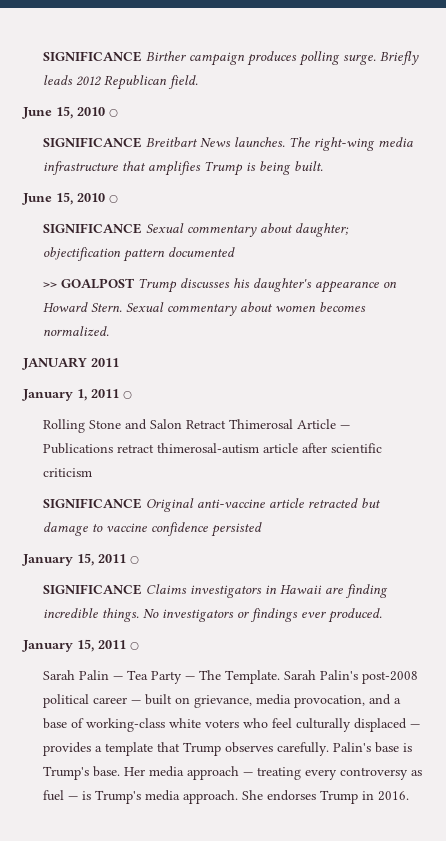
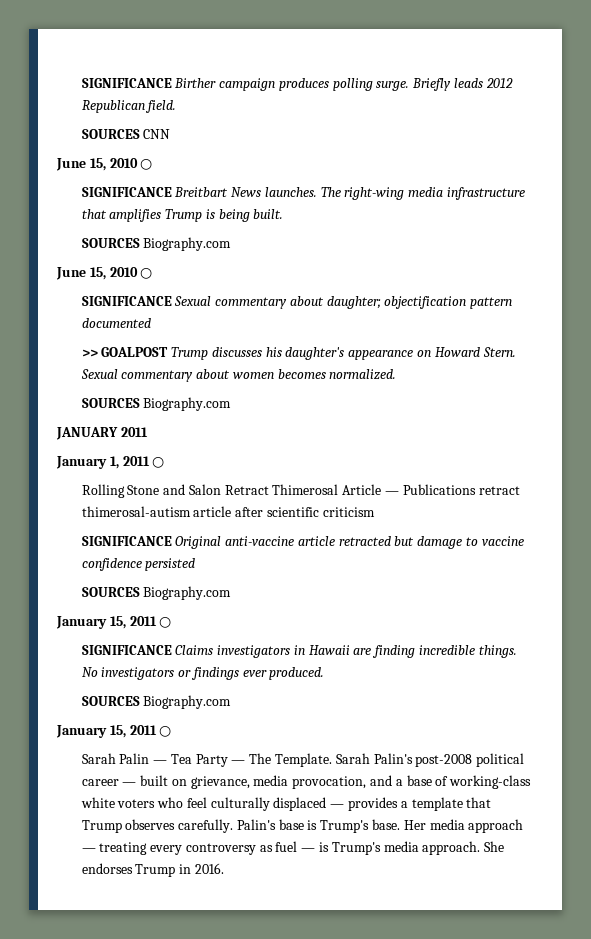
(198, 82) none -> [81,129,171,139] // SOURCES CNN
(323, 166) none -> [81,237,232,251] // SOURCES Biography.com
(109, 331) none -> [81,397,232,411] // SOURCES Biography.com
(262, 529) none -> [81,586,232,600] // SOURCES Biography.com
(382, 615) none -> [81,695,232,709] // SOURCES Biography.com

